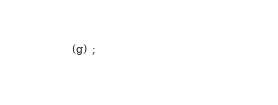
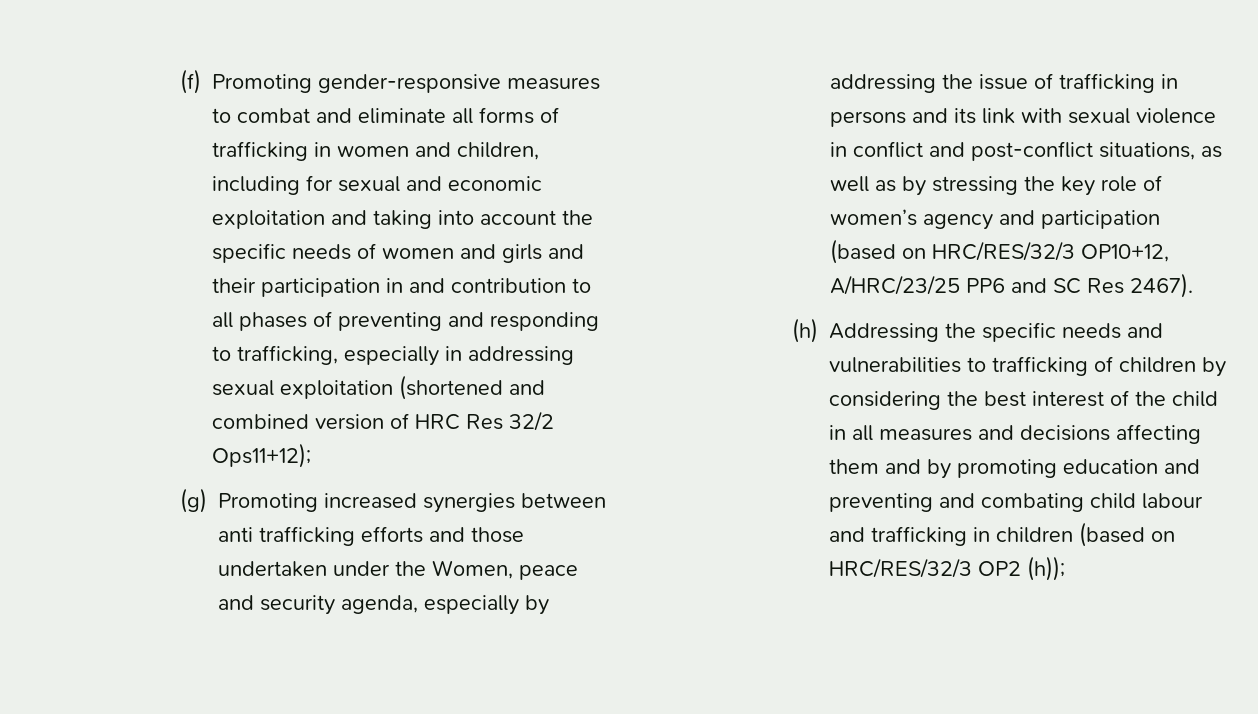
[71,44,97,55] (g) ; -> [179,69,600,94] [211,107,559,124] [211,141,539,161] [211,175,542,195] [211,210,593,229] [211,243,584,263] [211,278,591,297] [211,311,599,331] [211,345,574,366] [211,375,545,400] [211,411,554,431] [211,443,311,468] [179,488,606,513] [217,526,524,546] [217,560,578,580] [217,595,549,615] [829,73,1178,93] [829,108,1216,127] [829,141,1222,161] [829,175,1162,196] [829,209,1160,230] [829,239,1169,264] [829,273,1193,298] [791,318,1163,343] [828,356,1226,377] [828,390,1218,410] [828,424,1201,444] [828,459,1200,479] [828,493,1203,512] [828,522,1175,547] [828,556,1065,581] (f) Promoting gender-responsive measures to combat and eliminate all forms of trafficking in women and children, including for sexual and economic exploitation and taking into account the specific needs of women and girls and their participation in and contribution to all phases of preventing and responding to trafficking, especially in addressing sexual exploitation (shortened and combined version of HRC Res 32/2 Ops11+12); // (g) Promoting increased synergies between anti trafficking efforts and those undertaken under the Women, peace and security agenda, especially by addressing the issue of trafficking in persons and its link with sexual violence in conflict and post-conflict situations, as well as by stressing the key role of women’s agency and participation (based on HRC/RES/32/3 OP10+12, A/HRC/23/25 PP6 and SC Res 2467). // (h) Addressing the specific needs and vulnerabilities to trafficking of children by considering the best interest of the child in all measures and decisions affecting them and by promoting education and preventing and combating child labour and trafficking in children (based on HRC/RES/32/3 OP2 (h));

